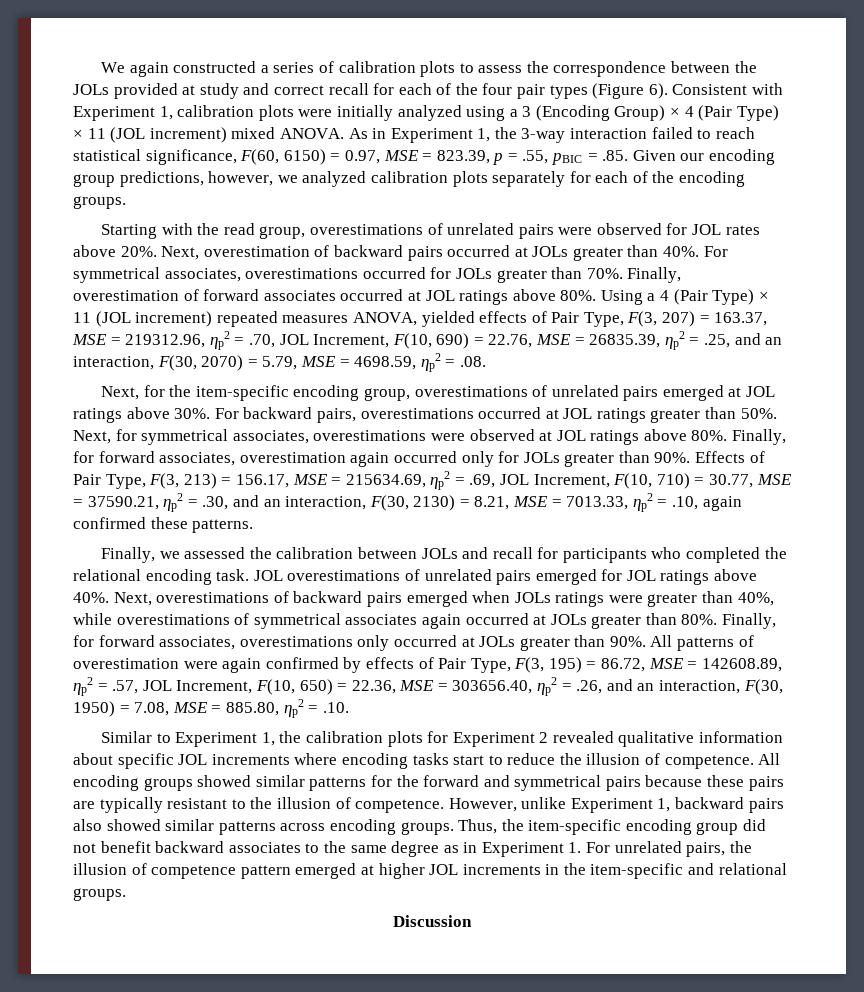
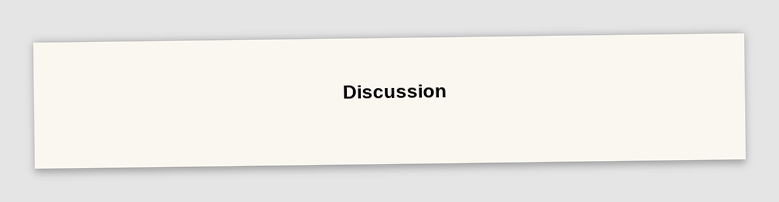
[100,61,757,77] [73,83,784,99] [73,105,779,121] [73,127,755,143] [73,149,776,165] [73,171,746,187] [73,196,126,209] [100,223,760,239] [73,245,728,261] [73,267,682,283] [73,289,769,305] [73,311,768,327] [72,331,783,350] [73,353,486,372] [100,385,776,401] [73,407,777,423] [73,429,787,445] [73,451,765,467] [73,471,792,490] [73,493,742,512] [73,517,254,533] [100,547,787,563] [73,569,758,585] [73,591,774,607] [73,613,777,629] [73,635,754,651] [73,657,782,673] [73,677,783,696] [73,699,349,718] [100,731,784,747] [73,753,781,769] [73,775,784,791] [73,797,784,813] [73,819,767,835] [73,841,752,857] [73,863,787,879] [73,888,126,901] We again constructed a series of calibration plots to assess the correspondence between the JOLs provided at study and correct recall for each of the four pair types (Figure 6). Consistent with Experiment 1, calibration plots were initially analyzed using a 3 (Encoding Group) × 4 (Pair Type) × 11 (JOL increment) mixed ANOVA. As in Experiment 1, the 3-way interaction failed to reach statistical significance, F(60, 6150) = 0.97, MSE = 823.39, p = .55, pBIC = .85. Given our encoding group predictions, however, we analyzed calibration plots separately for each of the encoding groups. // Starting with the read group, overestimations of unrelated pairs were observed for JOL rates above 20%. Next, overestimation of backward pairs occurred at JOLs greater than 40%. For symmetrical associates, overestimations occurred for JOLs greater than 70%. Finally, overestimation of forward associates occurred at JOL ratings above 80%. Using a 4 (Pair Type) × 11 (JOL increment) repeated measures ANOVA, yielded effects of Pair Type, F(3, 207) = 163.37, MSE = 219312.96, ηp2 = .70, JOL Increment, F(10, 690) = 22.76, MSE = 26835.39, ηp2 = .25, and an interaction, F(30, 2070) = 5.79, MSE = 4698.59, ηp2 = .08. // Next, for the item-specific encoding group, overestimations of unrelated pairs emerged at JOL ratings above 30%. For backward pairs, overestimations occurred at JOL ratings greater than 50%. Next, for symmetrical associates, overestimations were observed at JOL ratings above 80%. Finally, for forward associates, overestimation again occurred only for JOLs greater than 90%. Effects of Pair Type, F(3, 213) = 156.17, MSE = 215634.69, ηp2 = .69, JOL Increment, F(10, 710) = 30.77, MSE = 37590.21, ηp2 = .30, and an interaction, F(30, 2130) = 8.21, MSE = 7013.33, ηp2 = .10, again confirmed these patterns. // Finally, we assessed the calibration between JOLs and recall for participants who completed the relational encoding task. JOL overestimations of unrelated pairs emerged for JOL ratings above 40%. Next, overestimations of backward pairs emerged when JOLs ratings were greater than 40%, while overestimations of symmetrical associates again occurred at JOLs greater than 80%. Finally, for forward associates, overestimations only occurred at JOLs greater than 90%. All patterns of overestimation were again confirmed by effects of Pair Type, F(3, 195) = 86.72, MSE = 142608.89, ηp2 = .57, JOL Increment, F(10, 650) = 22.36, MSE = 303656.40, ηp2 = .26, and an interaction, F(30, 1950) = 7.08, MSE = 885.80, ηp2 = .10. // Similar to Experiment 1, the calibration plots for Experiment 2 revealed qualitative information about specific JOL increments where encoding tasks start to reduce the illusion of competence. All encoding groups showed similar patterns for the forward and symmetrical pairs because these pairs are typically resistant to the illusion of competence. However, unlike Experiment 1, backward pairs also showed similar patterns across encoding groups. Thus, the item-specific encoding group did not benefit backward associates to the same degree as in Experiment 1. For unrelated pairs, the illusion of competence pattern emerged at higher JOL increments in the item-specific and relational groups. // -> (342, 91) none

